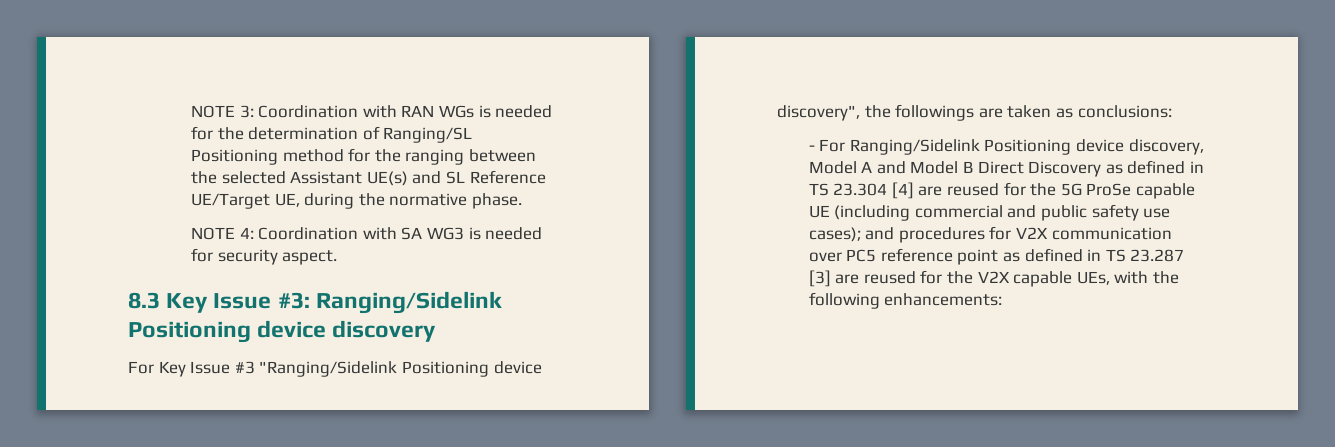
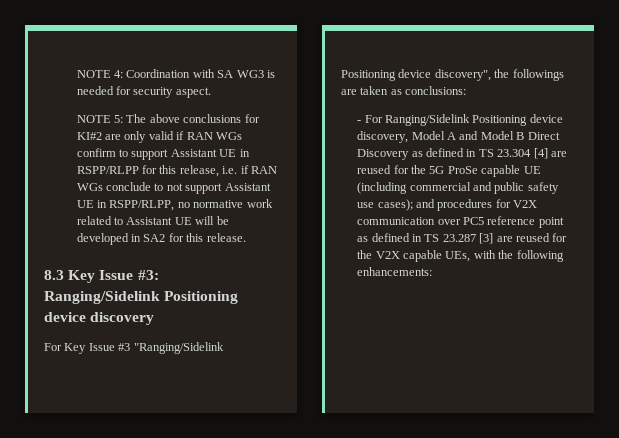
[191,105,553,118] [191,126,473,143] [191,148,537,165] [191,170,546,186] [191,193,523,209] [191,227,236,240] NOTE 3: Coordination with RAN WGs is needed for the determination of Ranging/SL Positioning method for the ranging between the selected Assistant UE(s) and SL Reference UE/Target UE, during the normative phase. // NOTE -> [76,70,111,78] NOTE
(338, 257) none -> [76,114,260,123] [76,131,242,143] [76,148,250,160] [76,165,277,177] [76,182,271,194] [76,199,273,211] [76,216,229,225] [76,233,246,245] // NOTE 5: The above conclusions for KI#2 are only valid if RAN WGs confirm to support Assistant UE in RSPP/RLPP for this release, i.e. if RAN WGs conclude to not support Assistant UE in RSPP/RLPP, no normative work related to Assistant UE will be developed in SA2 for this release.

